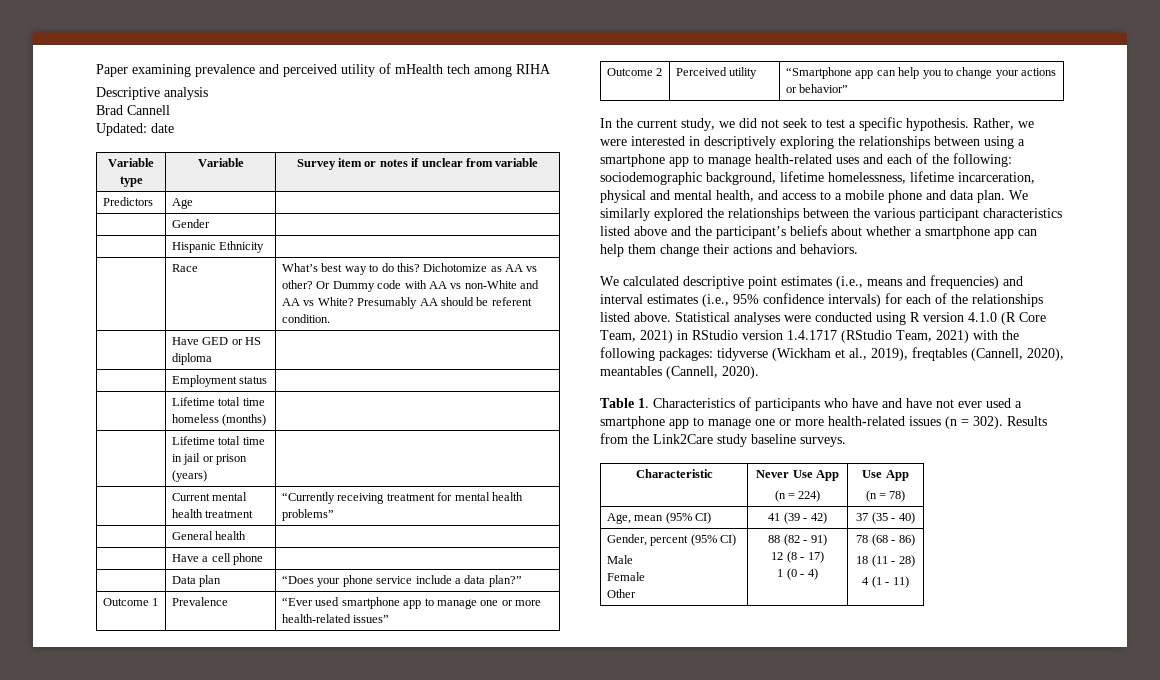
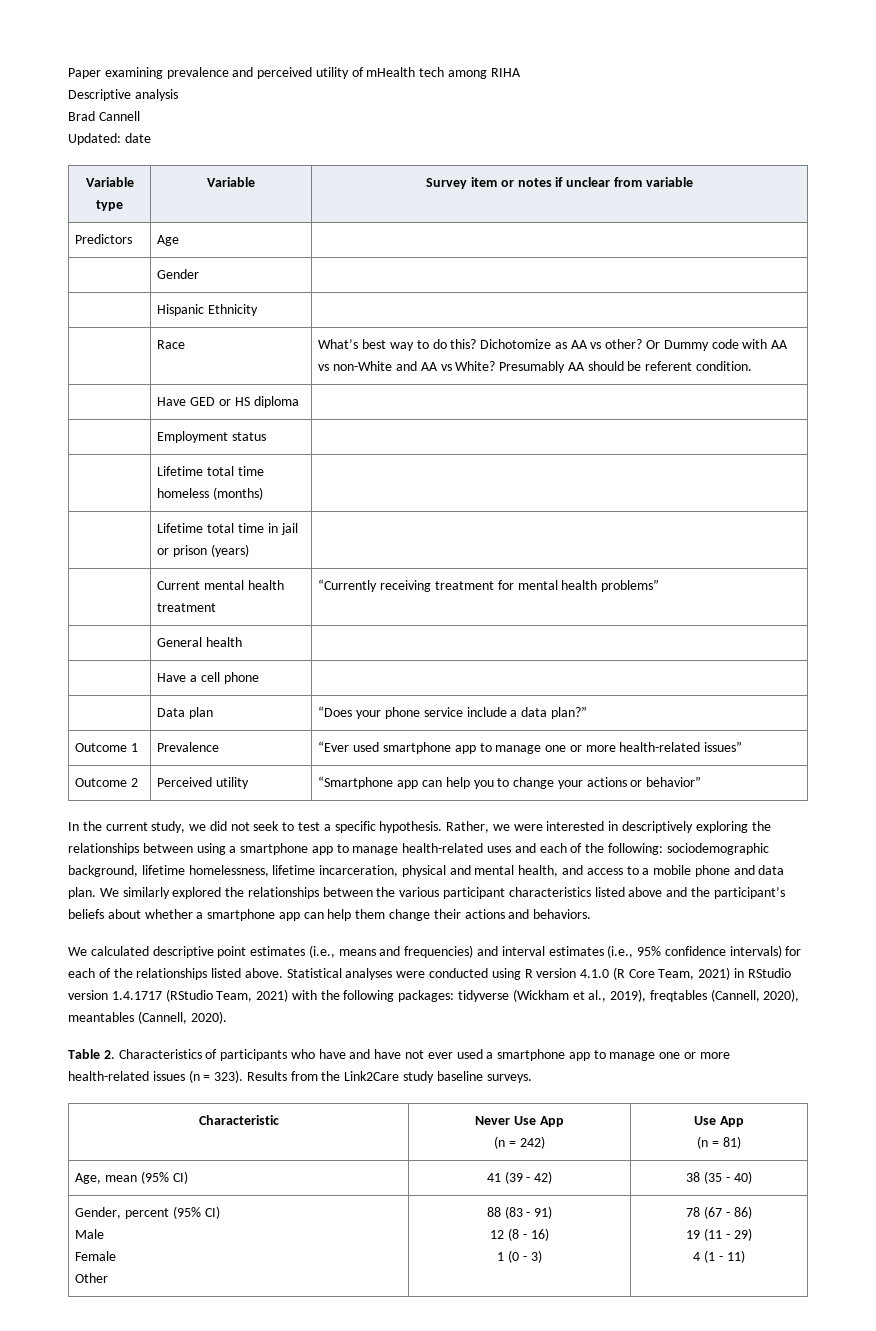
[638,398,649,408] 1. -> [103,1050,115,1059] 2.
[973,416,1003,429] 302). -> [214,1070,244,1083] 323).
[798,490,821,502] [862,470,909,481] [865,490,906,502] 224) | Use App // (n = 78) -> [519,1136,545,1149] [694,1116,744,1127] [697,1136,741,1149] 242) | Use App // (n = 81)
[856,513,869,521] 37 -> [686,1172,701,1182] 38
[783,534,800,546] (82 -> [504,1206,523,1219] (83
[807,551,824,563] 17) -> [530,1228,549,1241] 16)
[807,568,818,580] 4) -> [530,1250,542,1263] 3)
[871,534,888,546] (68 -> [704,1206,723,1219] (67
[856,556,869,564] 18 -> [686,1230,701,1239] 19
[898,555,915,567] 28) -> [733,1228,752,1241] 29)

